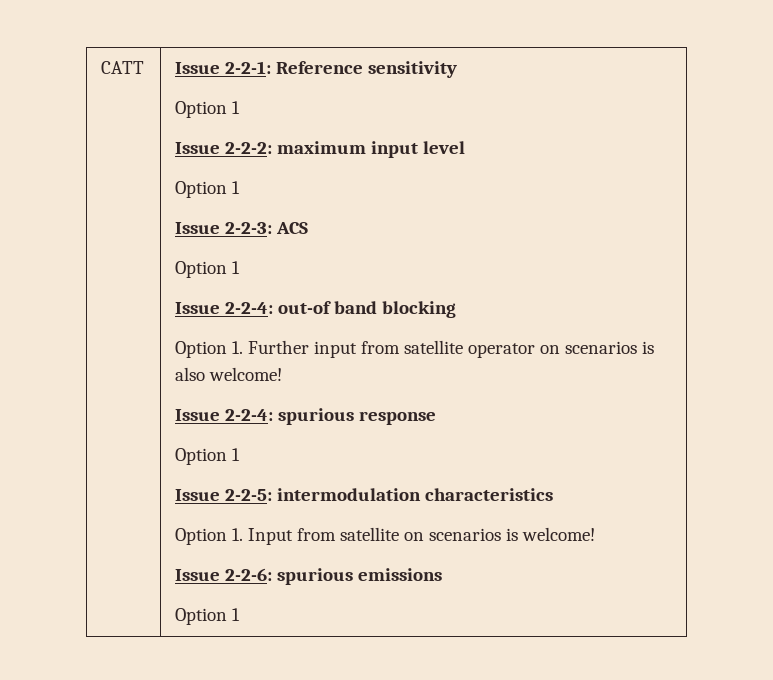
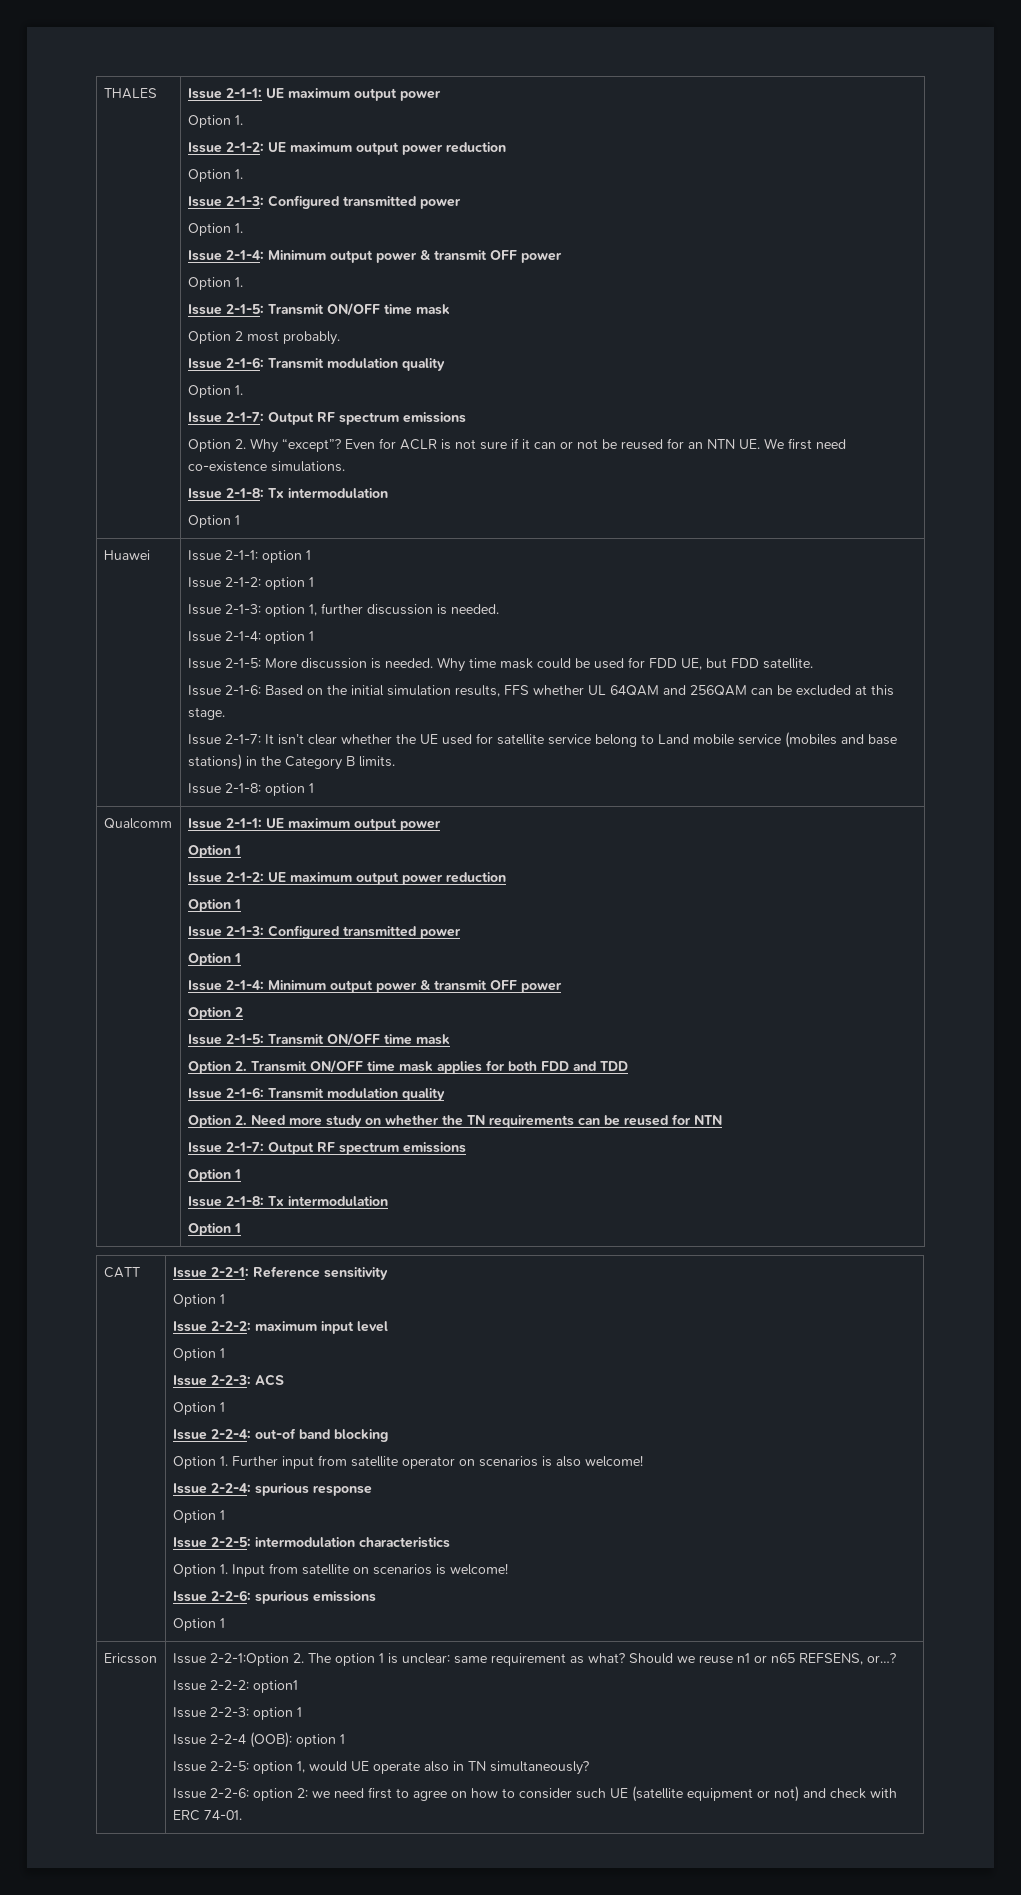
(101, 67) none -> [103,88,157,99] [187,88,441,101] [187,115,243,128] [187,142,506,155] [187,169,243,182] [187,195,461,209] [187,223,243,236] [187,250,562,263] [187,277,243,290] [187,303,450,316] [187,331,340,345] [187,357,445,371] [187,385,243,398] [187,412,466,425] [187,438,846,453] [187,461,345,472] [187,488,388,499] [187,515,240,528] [103,550,150,560] [187,550,311,563] [187,577,314,590] [187,603,499,617] [187,631,314,644] [187,657,813,672] [187,685,894,697] [187,707,225,720] [187,732,897,748] [187,754,395,770] [187,783,314,796] [103,818,172,829] [187,818,441,831] [187,845,241,858] [187,872,506,885] [187,899,241,912] [187,925,461,939] [187,953,241,966] [187,980,562,993] [187,1007,243,1020] [187,1033,450,1046] [187,1060,628,1074] [187,1087,445,1101] [187,1114,722,1128] [187,1142,466,1155] [187,1169,241,1182] [187,1196,388,1207] [187,1223,241,1236] THALES | Issue 2-1-1: UE maximum output power // Option 1. // Issue 2-1-2: UE maximum output power reduction // Option 1. // Issue 2-1-3: Configured transmitted power // Option 1. // Issue 2-1-4: Minimum output power & transmit OFF power // Option 1. // Issue 2-1-5: Transmit ON/OFF time mask // Option 2 most probably. // Issue 2-1-6: Transmit modulation quality // Option 1. // Issue 2-1-7: Output RF spectrum emissions // Option 2. Why “except”? Even for ACLR is not sure if it can or not be reused for an NTN UE. We first need co-existence simulations. // Issue 2-1-8: Tx intermodulation // Option 1 // Huawei | Issue 2-1-1: option 1 // Issue 2-1-2: option 1 // Issue 2-1-3: option 1, further discussion is needed. // Issue 2-1-4: option 1 // Issue 2-1-5: More discussion is needed. Why time mask could be used for FDD UE, but FDD satellite. // Issue 2-1-6: Based on the initial simulation results, FFS whether UL 64QAM and 256QAM can be excluded at this stage. // Issue 2-1-7: It isn’t clear whether the UE used for satellite service belong to Land mobile service (mobiles and base stations) in the Category B limits. // Issue 2-1-8: option 1 // Qualcomm | Issue 2-1-1: UE maximum output power // Option 1 // Issue 2-1-2: UE maximum output power reduction // Option 1 // Issue 2-1-3: Configured transmitted power // Option 1 // Issue 2-1-4: Minimum output power & transmit OFF power // Option 2 // Issue 2-1-5: Transmit ON/OFF time mask // Option 2. Transmit ON/OFF time mask applies for both FDD and TDD // Issue 2-1-6: Transmit modulation quality // Option 2. Need more study on whether the TN requirements can be reused for NTN // Issue 2-1-7: Output RF spectrum emissions // Option 1 // Issue 2-1-8: Tx intermodulation // Option 1 //
(241, 614) none -> [103,1653,157,1664] [172,1653,896,1666] [172,1680,298,1693] [172,1707,302,1720] [172,1732,345,1748] [172,1761,589,1775] [172,1786,897,1802] [172,1810,242,1821] // Ericsson | Issue 2-2-1:Option 2. The option 1 is unclear: same requirement as what? Should we reuse n1 or n65 REFSENS, or…? // Issue 2-2-2: option1 // Issue 2-2-3: option 1 // Issue 2-2-4 (OOB): option 1 // Issue 2-2-5: option 1, would UE operate also in TN simultaneously? // Issue 2-2-6: option 2: we need first to agree on how to consider such UE (satellite equipment or not) and check with ERC 74-01.

